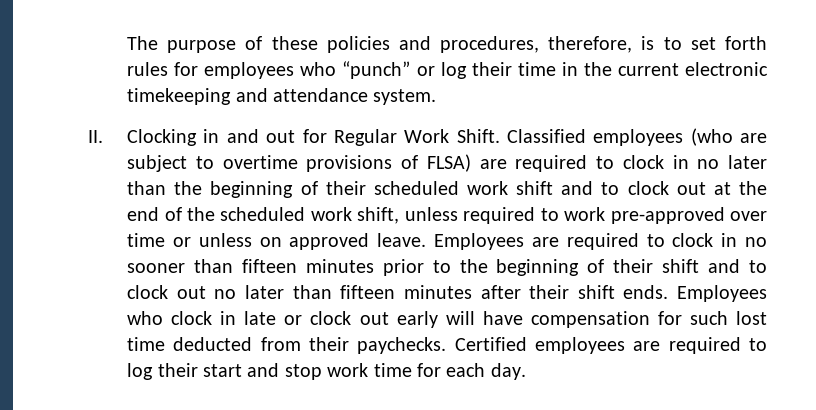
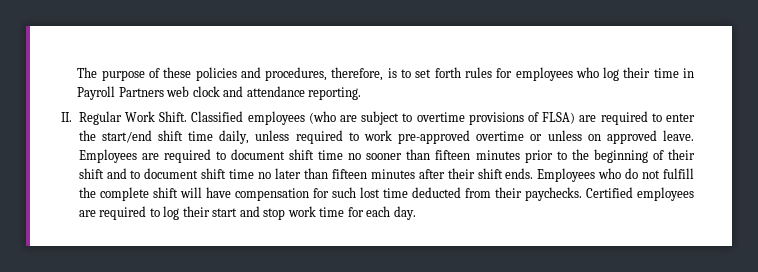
[342,61,435,79] “punch” or -> (599, 72) none
[583,62,769,76] [127,88,232,105] the current electronic timekeeping -> [77,86,220,100] Payroll Partners web clock
[373,89,437,105] system. -> [308,87,362,100] reporting.
[127,129,327,146] Clocking in and out for -> (73, 117) none
[622,155,768,169] [127,181,767,198] [127,207,400,224] clock in no later than the beginning of their scheduled work shift and to clock out at the end of the scheduled work shift, -> [666,113,696,122] [78,130,250,144] enter the start/end shift time daily,
[730,211,767,221] [127,233,166,247] over time -> [476,131,525,141] overtime
[672,233,738,247] clock in -> [230,149,344,160] document shift time
[127,285,206,299] clock out -> [144,168,255,179] document shift time
[171,311,438,328] clock in late or clock out early -> [625,168,694,179] [78,187,178,201] do not fulfill the complete shift

